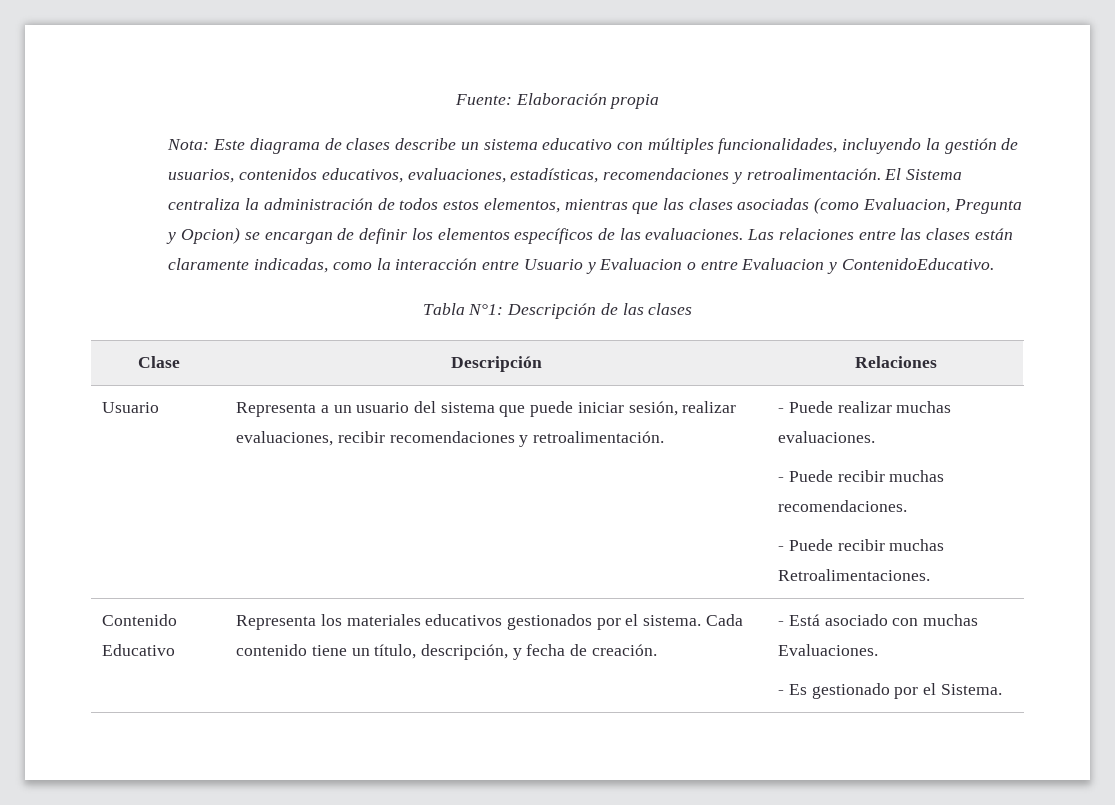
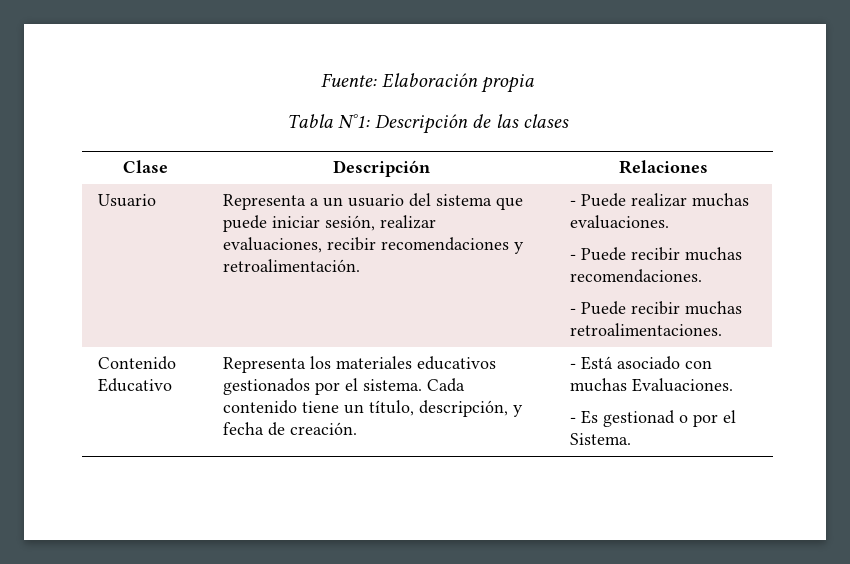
[167,138,1019,154] [168,168,962,184] [168,197,1022,214] [166,227,1013,244] [168,258,994,274] // Nota: Este diagrama de clases describe un sistema educativo con múltiples funcionalidades, incluyendo la gestión de usuarios, contenidos educativos, evaluaciones, estadísticas, recomendaciones y retroalimentación. El Sistema centraliza la administración de todos estos elementos, mientras que las clases asociadas (como Evaluacion, Pregunta y Opcion) se encargan de definir los elementos específicos de las evaluaciones. Las relaciones entre las clases están claramente indicadas, como la interacción entre Usuario y Evaluacion o entre Evaluacion y ContenidoEducativo. -> (534, 83) none
[778,569,931,581] Retroalimentaciones. -> [569,323,722,336] retroalimentaciones.
[811,683,890,699] gestionado -> [602,410,688,427] gestionad o

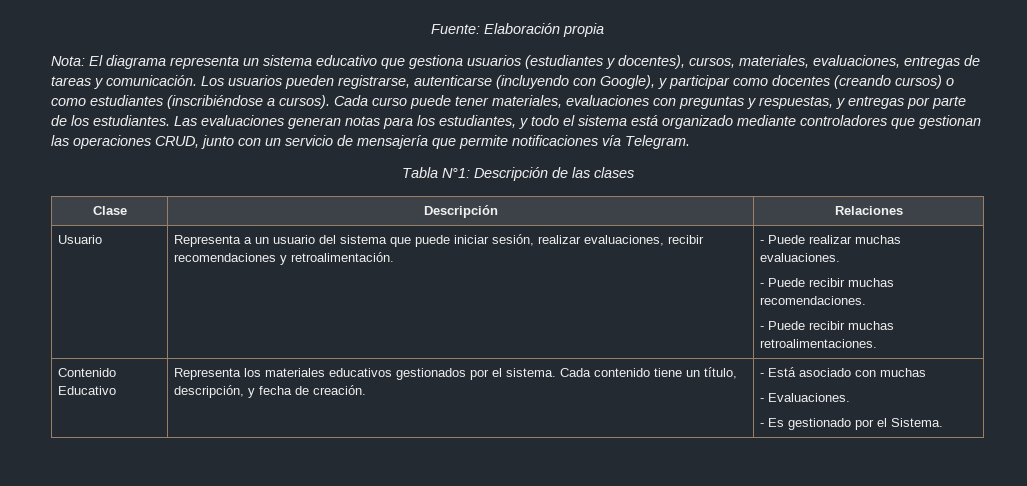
(534, 83) none -> [51,55,980,69] [51,75,954,89] [51,95,966,109] [51,115,981,129] [51,135,690,149] // Nota: El diagrama representa un sistema educativo que gestiona usuarios (estudiantes y docentes), cursos, materiales, evaluaciones, entregas de tareas y comunicación. Los usuarios pueden registrarse, autenticarse (incluyendo con Google), y participar como docentes (creando cursos) o como estudiantes (inscribiéndose a cursos). Cada curso puede tener materiales, evaluaciones con preguntas y respuestas, y entregas por parte de los estudiantes. Las evaluaciones generan notas para los estudiantes, y todo el sistema está organizado mediante controladores que gestionan las operaciones CRUD, junto con un servicio de mensajería que permite notificaciones vía Telegram.
(627, 385) none -> [759,398,764,402] // -
[602,410,688,427] gestionad o -> [787,418,851,430] gestionado

